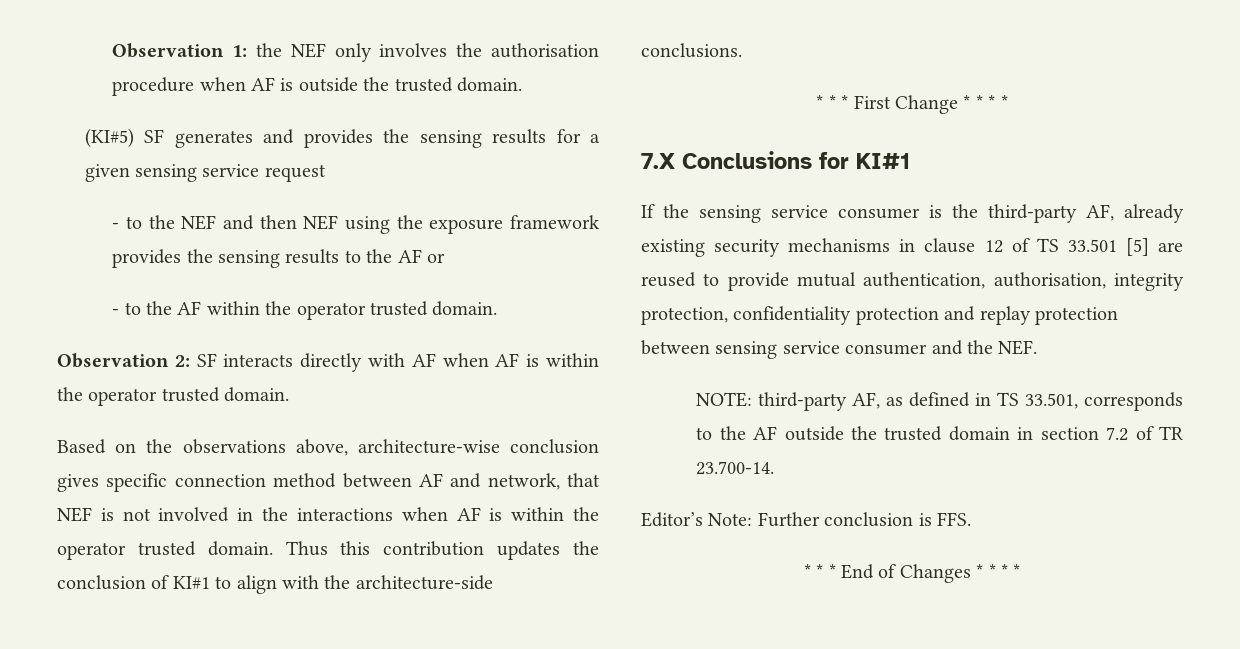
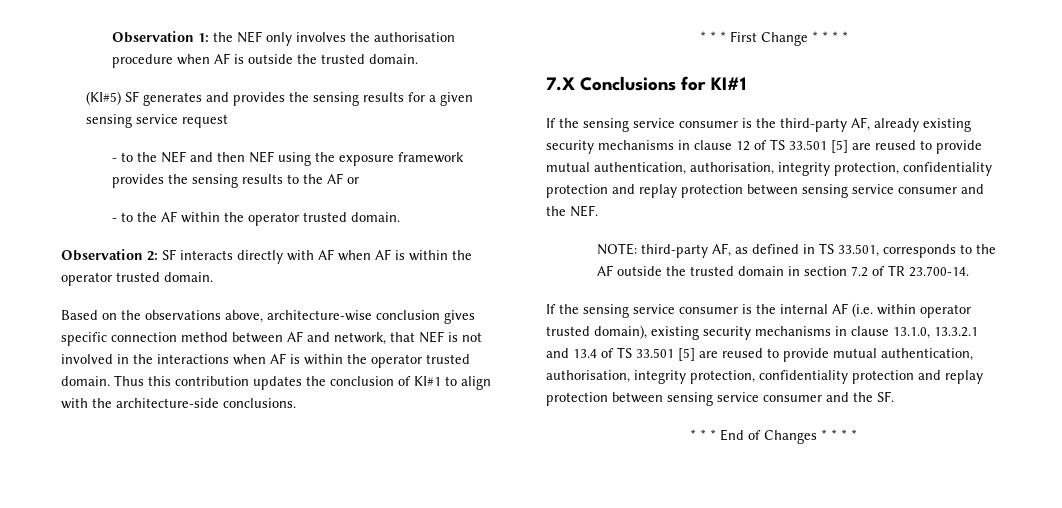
[641,512,971,527] Editor’s Note: Further conclusion is FFS. -> [546,303,971,318] [546,325,978,340] [546,347,973,362] [546,370,983,384] [546,391,894,406] If the sensing service consumer is the internal AF (i.e. within operator trusted domain), existing security mechanisms in clause 13.1.0, 13.3.2.1 and 13.4 of TS 33.501 [5] are reused to provide mutual authentication, authorisation, integrity protection, confidentiality protection and replay protection between sensing service consumer and the SF.

